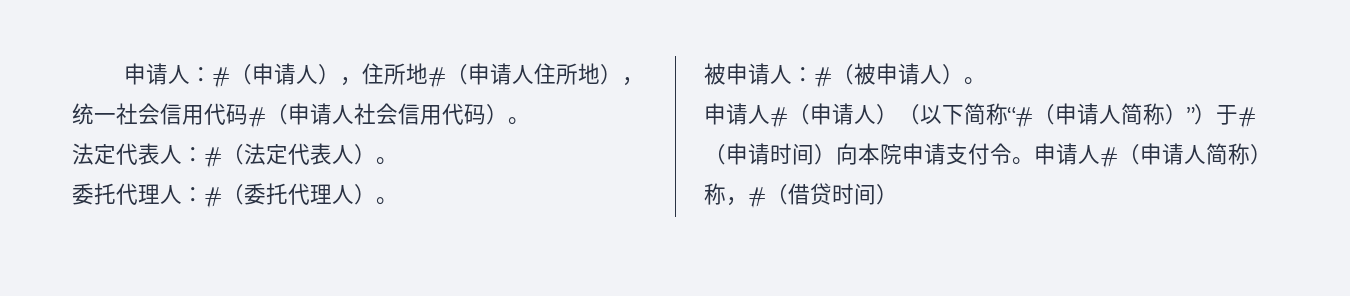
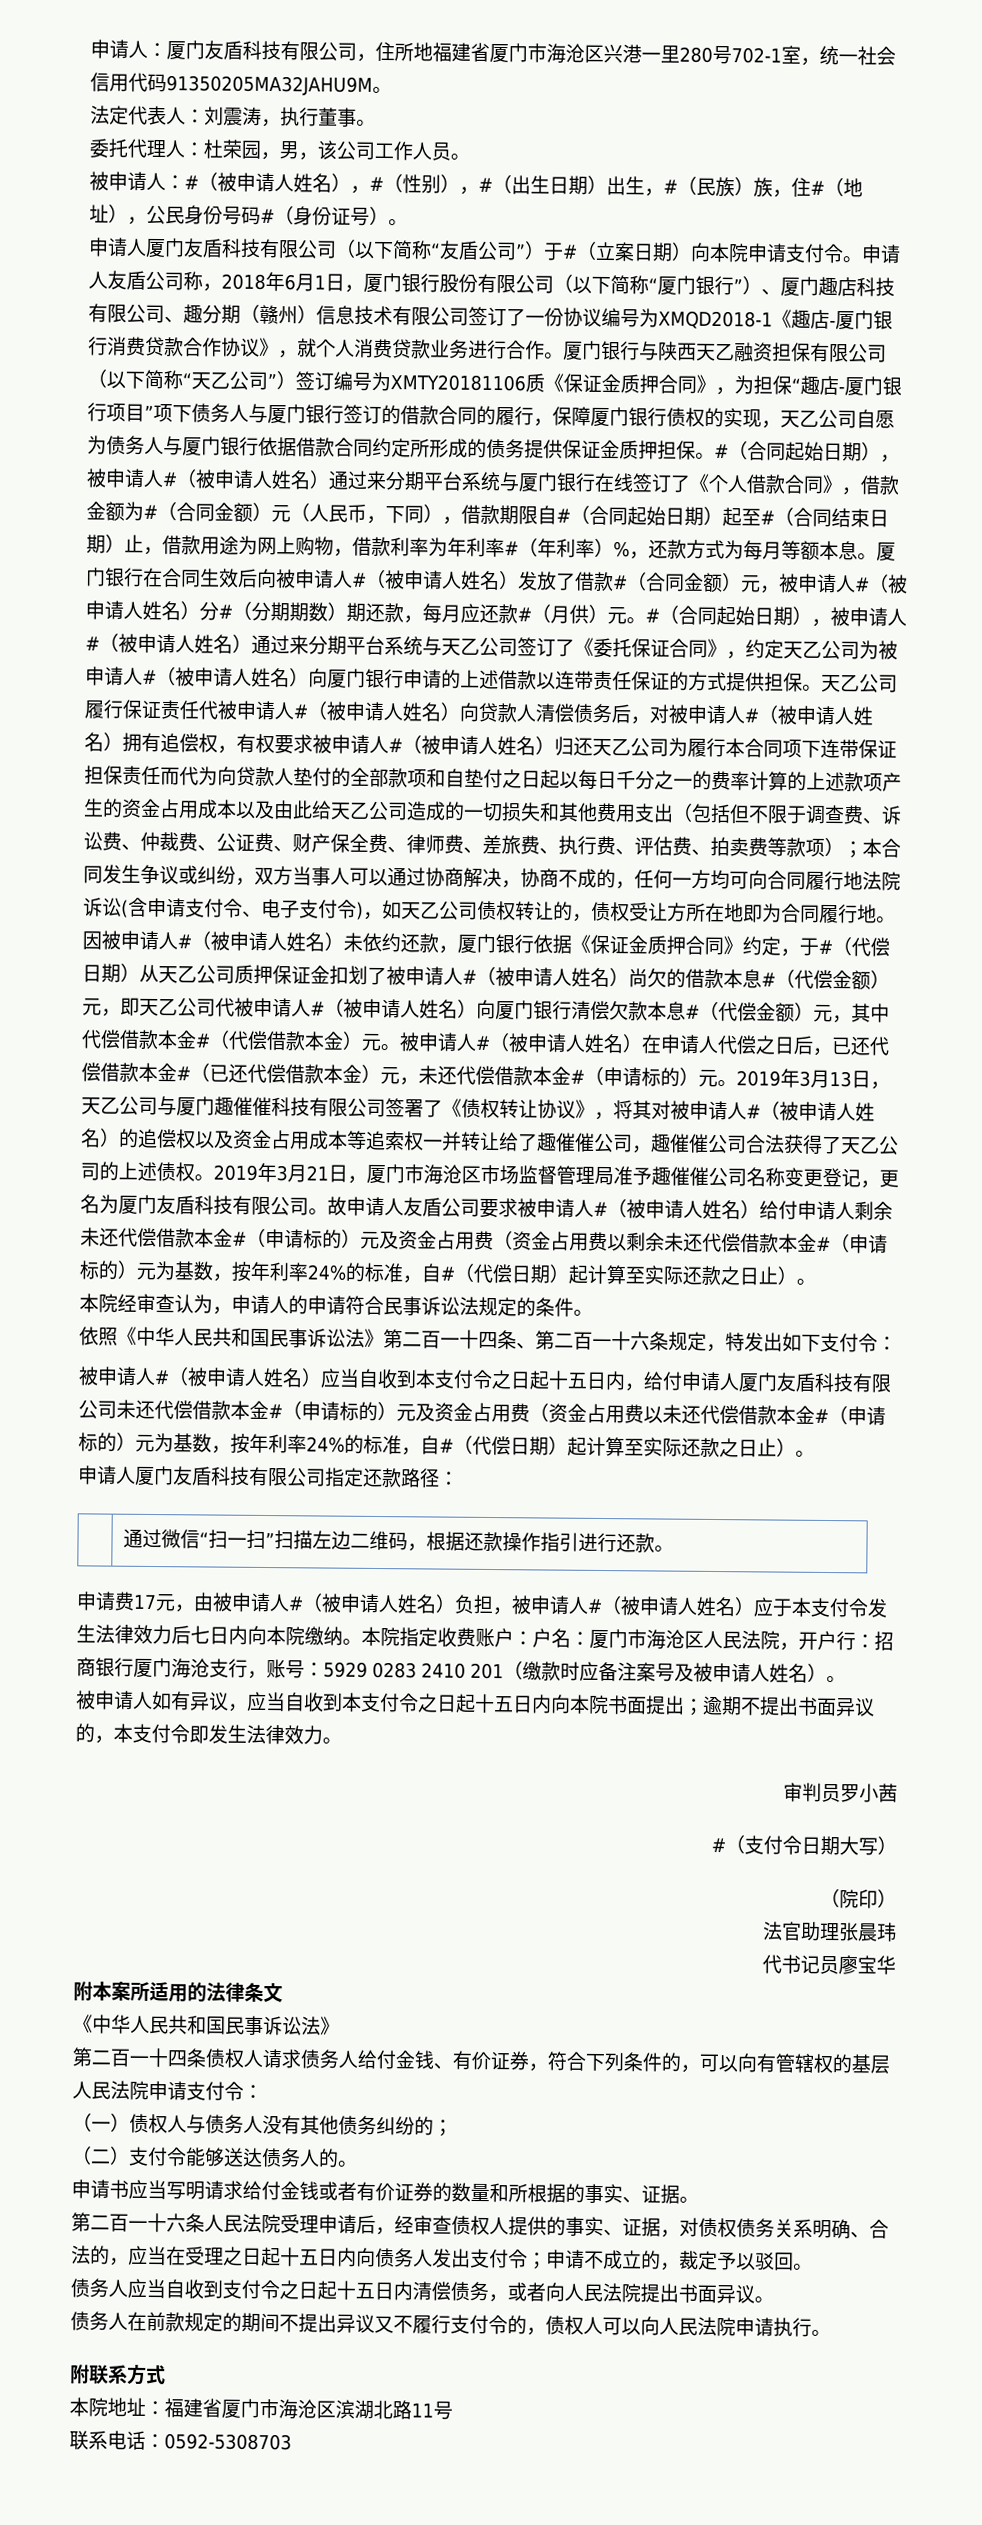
[124,63,623,89] 申请人：#（申请人），住所地#（申请人住所地） -> [90,39,801,65] 申请人：厦门友盾科技有限公司，住所地福建省厦门市海沧区兴港一里280号702-1室
[248,103,508,129] #（申请人社会信用代码） -> [166,75,373,96] 91350205MA32JAHU9M
[204,143,376,169] #（法定代表人） -> [204,106,357,128] 刘震涛，执行董事
[204,183,376,209] #（委托代理人） -> [203,139,451,161] 杜荣园，男，该公司工作人员
[942,64,986,85] [704,103,1187,129] ）。 // 申请人#（申请人）（以下简称“#（申请人简称） -> [293,173,863,198] [89,204,408,227] [88,237,517,261] 姓名），#（性别），#（出生日期）出生，#（民族）族，住#（地址），公民身份号码#（身份证号）。 // 申请人厦门友盾科技有限公司（以下简称“友盾公司
[726,143,814,165] 申请时间 -> [595,241,673,262] 立案日期
[1100,143,1272,169] [704,183,898,209] #（申请人简称）称，#（借贷时间） -> [107,270,895,297] [88,303,893,330] [88,336,887,363] [87,369,902,396] [87,402,895,429] [87,435,900,463] [86,468,900,496] [86,501,889,528] [86,534,896,561] [86,567,908,594] [85,600,907,627] [85,633,898,660] [85,666,898,693] [84,699,873,726] [84,732,897,759] [84,765,902,792] [83,798,902,825] [83,831,901,859] [83,864,901,891] [83,897,896,924] [82,930,890,957] [82,963,890,990] [82,997,890,1024] [81,1029,890,1057] [81,1062,890,1090] [81,1095,875,1122] [81,1128,899,1155] [80,1161,899,1189] [80,1194,893,1221] [80,1227,888,1254] [79,1260,816,1286] [79,1293,593,1317] [79,1326,897,1353] [78,1366,892,1393] [78,1399,886,1426] [78,1432,815,1458] [78,1465,459,1488] [123,1528,675,1553] [76,1591,888,1618] [76,1624,894,1651] [76,1657,847,1684] [76,1690,875,1717] [75,1723,342,1745] [783,1782,898,1803] [711,1835,897,1856] [820,1888,897,1909] [762,1921,897,1942] [762,1954,896,1975] [73,1981,283,2003] [73,2014,340,2036] [72,2047,890,2074] [72,2080,263,2101] [72,2113,453,2137] [71,2146,357,2168] [71,2179,699,2204] [71,2212,889,2240] [71,2245,813,2271] [70,2278,774,2304] [70,2311,831,2337] [69,2363,166,2385] [69,2397,453,2420] [69,2430,292,2451] 友盾公司称，2018年6月1日，厦门银行股份有限公司（以下简称“厦门银行”）、厦门趣店科技有限公司、趣分期（赣州）信息技术有限公司签订了一份协议编号为XMQD2018-1《趣店-厦门银行消费贷款合作协议》，就个人消费贷款业务进行合作。厦门银行与陕西天乙融资担保有限公司（以下简称“天乙公司”）签订编号为XMTY20181106质《保证金质押合同》，为担保“趣店-厦门银行项目”项下债务人与厦门银行签订的借款合同的履行，保障厦门银行债权的实现，天乙公司自愿为债务人与厦门银行依据借款合同约定所形成的债务提供保证金质押担保。#（合同起始日期），被申请人#（被申请人姓名）通过来分期平台系统与厦门银行在线签订了《个人借款合同》，借款金额为#（合同金额）元（人民币，下同），借款期限自#（合同起始日期）起至#（合同结束日期）止，借款用途为网上购物，借款利率为年利率#（年利率）%，还款方式为每月等额本息。厦门银行在合同生效后向被申请人#（被申请人姓名）发放了借款#（合同金额）元，被申请人#（被申请人姓名）分#（分期期数）期还款，每月应还款#（月供）元。#（合同起始日期），被申请人#（被申请人姓名）通过来分期平台系统与天乙公司签订了《委托保证合同》，约定天乙公司为被申请人#（被申请人姓名）向厦门银行申请的上述借款以连带责任保证的方式提供担保。天乙公司履行保证责任代被申请人#（被申请人姓名）向贷款人清偿债务后，对被申请人#（被申请人姓名）拥有追偿权，有权要求被申请人#（被申请人姓名）归还天乙公司为履行本合同项下连带保证担保责任而代为向贷款人垫付的全部款项和自垫付之日起以每日千分之一的费率计算的上述款项产生的资金占用成本以及由此给天乙公司造成的一切损失和其他费用支出（包括但不限于调查费、诉讼费、仲裁费、公证费、财产保全费、律师费、差旅费、执行费、评估费、拍卖费等款项）；本合同发生争议或纠纷，双方当事人可以通过协商解决，协商不成的，任何一方均可向合同履行地法院诉讼(含申请支付令、电子支付令)，如天乙公司债权转让的，债权受让方所在地即为合同履行地。因被申请人#（被申请人姓名）未依约还款，厦门银行依据《保证金质押合同》约定，于#（代偿日期）从天乙公司质押保证金扣划了被申请人#（被申请人姓名）尚欠的借款本息#（代偿金额）元，即天乙公司代被申请人#（被申请人姓名）向厦门银行清偿欠款本息#（代偿金额）元，其中代偿借款本金#（代偿借款本金）元。被申请人#（被申请人姓名）在申请人代偿之日后，已还代偿借款本金#（已还代偿借款本金）元，未还代偿借款本金#（申请标的）元。2019年3月13日，天乙公司与厦门趣催催科技有限公司签署了《债权转让协议》，将其对被申请人#（被申请人姓名）的追偿权以及资金占用成本等追索权一并转让给了趣催催公司，趣催催公司合法获得了天乙公司的上述债权。2019年3月21日，厦门市海沧区市场监督管理局准予趣催催公司名称变更登记，更名为厦门友盾科技有限公司。故申请人友盾公司要求被申请人#（被申请人姓名）给付申请人剩余未还代偿借款本金#（申请标的）元及资金占用费（资金占用费以剩余未还代偿借款本金#（申请标的）元为基数，按年利率24%的标准，自#（代偿日期）起计算至实际还款之日止）。 // 本院经审查认为，申请人的申请符合民事诉讼法规定的条件。 // 依照《中华人民共和国民事诉讼法》第二百一十四条、第二百一十六条规定，特发出如下支付令： // 被申请人#（被申请人姓名）应当自收到本支付令之日起十五日内，给付申请人厦门友盾科技有限公司未还代偿借款本金#（申请标的）元及资金占用费（资金占用费以未还代偿借款本金#（申请标的）元为基数，按年利率24%的标准，自#（代偿日期）起计算至实际还款之日止）。 // 申请人厦门友盾科技有限公司指定还款路径： // | 通过微信“扫一扫”扫描左边二维码，根据还款操作指引进行还款。 // 申请费17元，由被申请人#（被申请人姓名）负担，被申请人#（被申请人姓名）应于本支付令发生法律效力后七日内向本院缴纳。本院指定收费账户：户名：厦门市海沧区人民法院，开户行：招商银行厦门海沧支行，账号：5929 0283 2410 201（缴款时应备注案号及被申请人姓名）。 // 被申请人如有异议，应当自收到本支付令之日起十五日内向本院书面提出；逾期不提出书面异议的，本支付令即发生法律效力。 // 审判员罗小茜 // #（支付令日期大写） // （院印） // 法官助理张晨玮 // 代书记员廖宝华 // 附本案所适用的法律条文 // 《中华人民共和国民事诉讼法》 // 第二百一十四条债权人请求债务人给付金钱、有价证券，符合下列条件的，可以向有管辖权的基层人民法院申请支付令： // （一）债权人与债务人没有其他债务纠纷的； // （二）支付令能够送达债务人的。 // 申请书应当写明请求给付金钱或者有价证券的数量和所根据的事实、证据。 // 第二百一十六条人民法院受理申请后，经审查债权人提供的事实、证据，对债权债务关系明确、合法的，应当在受理之日起十五日内向债务人发出支付令；申请不成立的，裁定予以驳回。 // 债务人应当自收到支付令之日起十五日内清偿债务，或者向人民法院提出书面异议。 // 债务人在前款规定的期间不提出异议又不履行支付令的，债权人可以向人民法院申请执行。 // 附联系方式 // 本院地址：福建省厦门市海沧区滨湖北路11号 // 联系电话：0592-5308703

